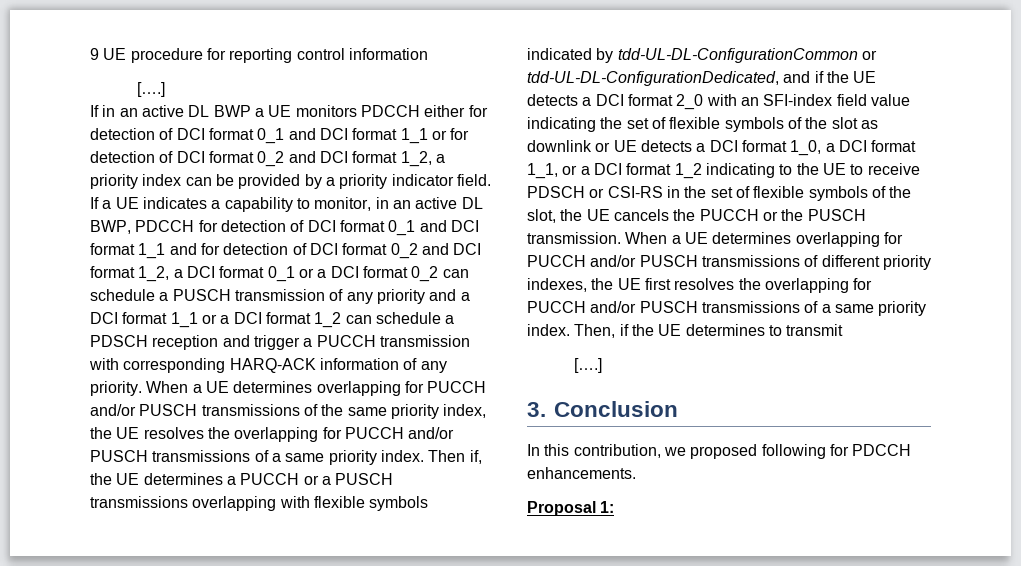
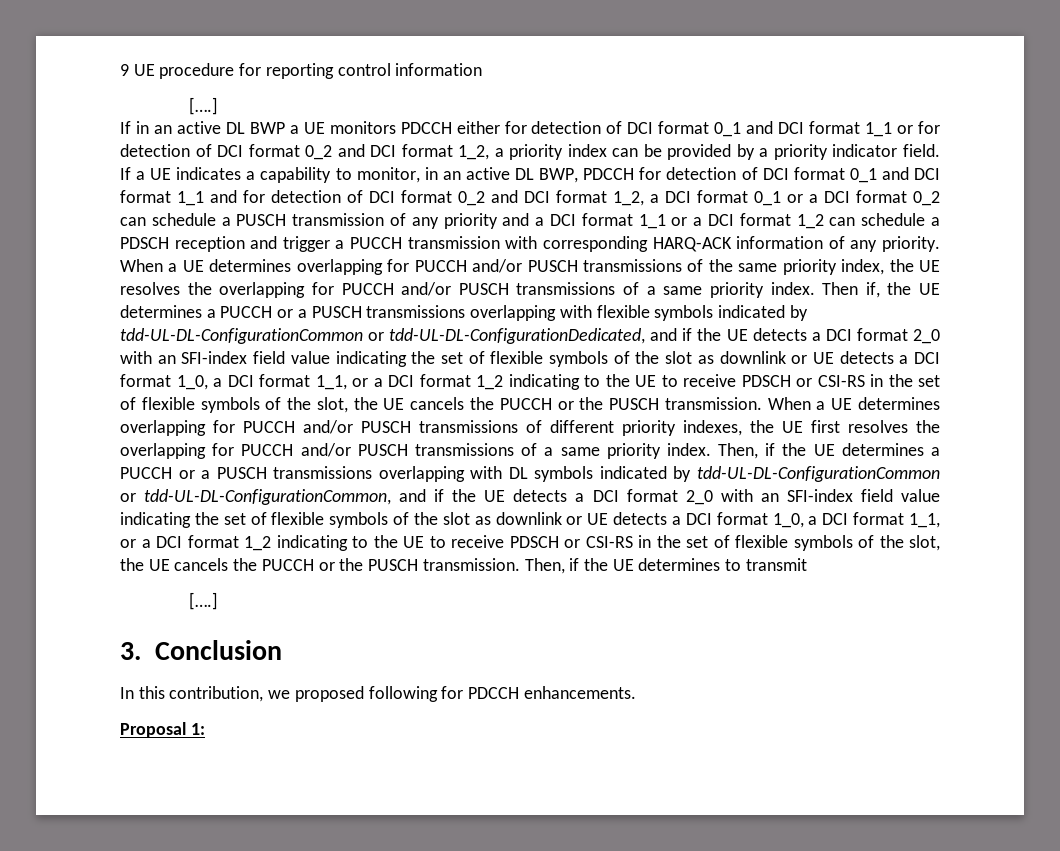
(765, 330) none -> [931,447,940,456] [120,466,940,482] [120,489,941,505] [120,512,941,528] [120,535,940,551] [120,558,721,574] a PUCCH or a PUSCH transmissions overlapping with DL symbols indicated by tdd-UL-DL-ConfigurationCommon or tdd-UL-DL-ConfigurationCommon, and if the UE detects a DCI format 2_0 with an SFI-index field value indicating the set of flexible symbols of the slot as downlink or UE detects a DCI format 1_0, a DCI format 1_1, or a DCI format 1_2 indicating to the UE to receive PDSCH or CSI-RS in the set of flexible symbols of the slot, the UE cancels the PUCCH or the PUSCH transmission. Then, if the UE determines

